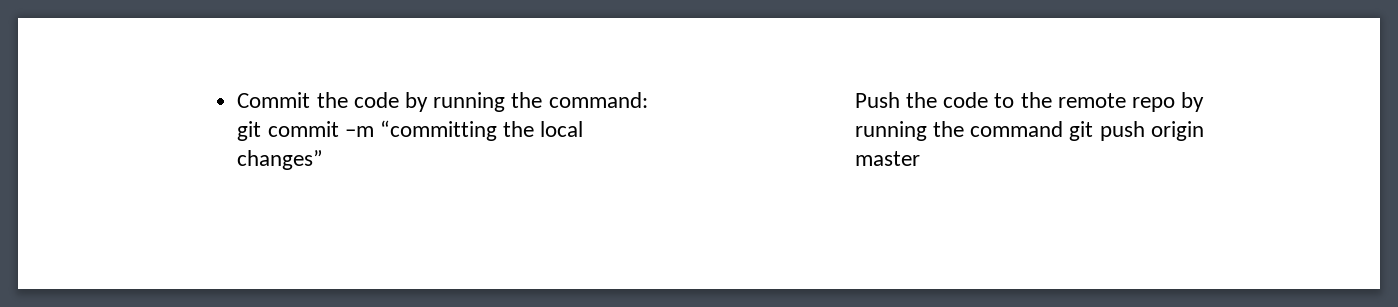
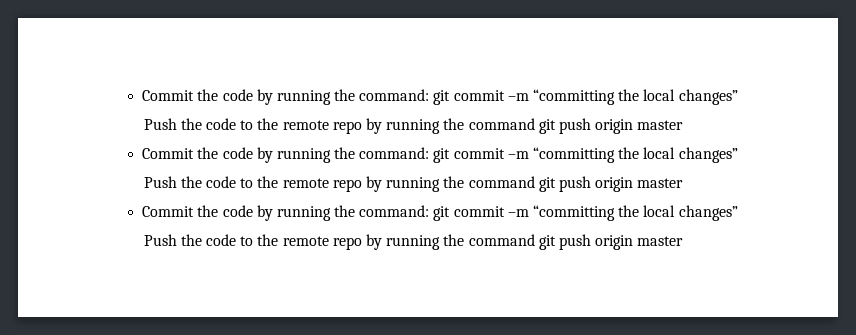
(920, 158) none -> [142,147,738,163] [143,176,684,192] [142,205,738,221] [143,234,684,250] // Commit the code by running the command: git commit –m “committing the local changes” // Push the code to the remote repo by running the command git push origin master // Commit the code by running the command: git commit –m “committing the local changes” // Push the code to the remote repo by running the command git push origin master

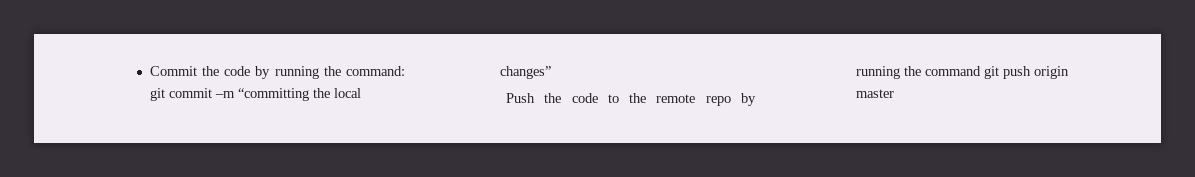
[142,147,738,163] [143,176,684,192] [142,205,738,221] [143,234,684,250] // Commit the code by running the command: git commit –m “committing the local changes” // Push the code to the remote repo by running the command git push origin master // Commit the code by running the command: git commit –m “committing the local changes” // Push the code to the remote repo by running the command git push origin master -> (895, 93) none

